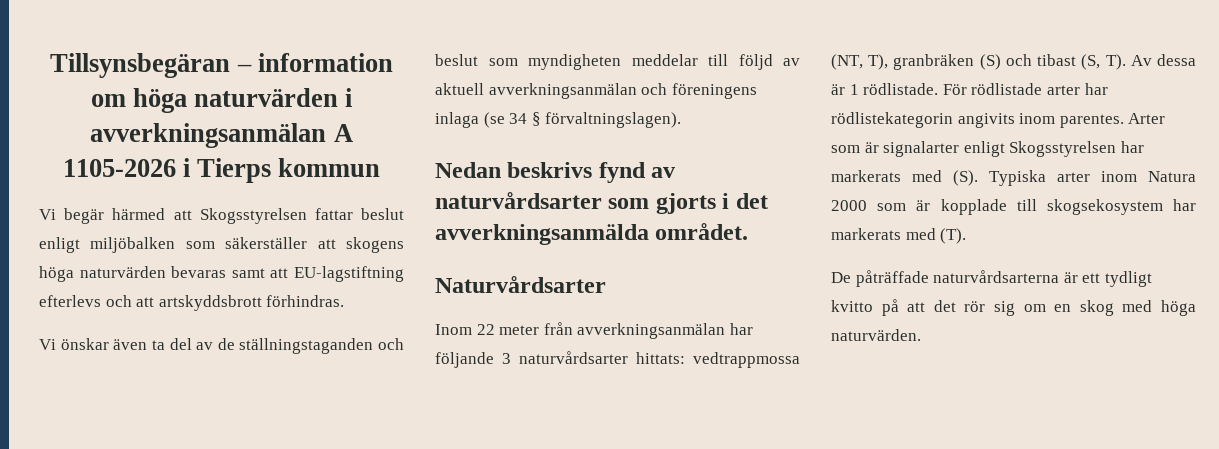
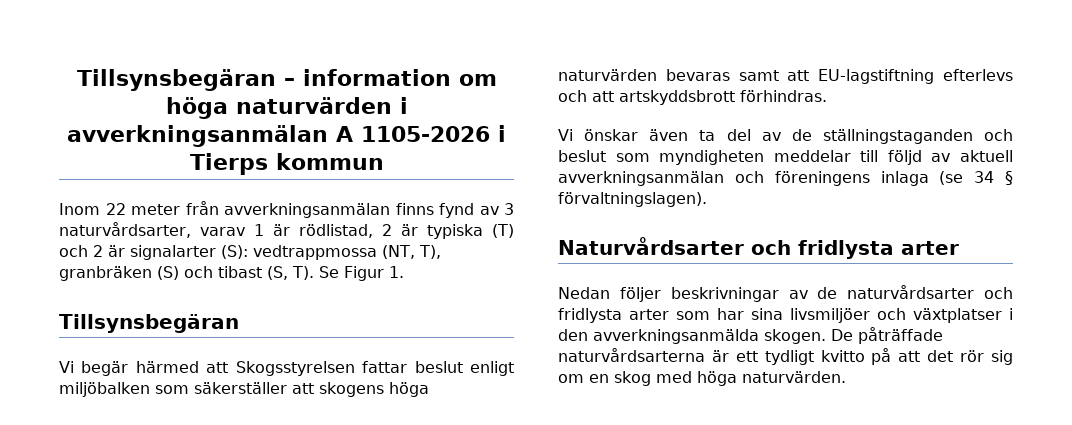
(381, 167) none -> [59,201,514,218] [59,222,514,239] [59,245,441,260] [59,266,404,281] [59,314,239,333] // Inom 22 meter från avverkningsanmälan finns fynd av 3 naturvårdsarter, varav 1 är rödlistad, 2 är typiska (T) och 2 är signalarter (S): vedtrappmossa (NT, T), granbräken (S) och tibast (S, T). Se Figur 1. // Tillsynsbegäran
[435,162,676,183] [435,192,768,214] [435,223,749,245] [435,276,606,293] [435,322,753,339] [435,351,800,368] [831,54,1196,70] [831,83,1108,95] [831,112,1166,128] [831,141,1144,157] [831,170,1196,186] [831,199,1196,215] [831,228,967,244] Nedan beskrivs fynd av naturvårdsarter som gjorts i det avverkningsanmälda området. // Naturvårdsarter // Inom 22 meter från avverkningsanmälan har följande 3 naturvårdsarter hittats: vedtrappmossa (NT, T), granbräken (S) och tibast (S, T). Av dessa är 1 rödlistade. För rödlistade arter har rödlistekategorin angivits inom parentes. Arter som är signalarter enligt Skogsstyrelsen har markerats med (S). Typiska arter inom Natura 2000 som är kopplade till skogsekosystem har markerats med (T). // -> [558,237,959,259] [558,285,1013,302] [558,308,1013,323] [558,329,826,344] Naturvårdsarter och fridlysta arter // Nedan följer beskrivningar av de naturvårdsarter och fridlysta arter som har sina livsmiljöer och växtplatser i den avverkningsanmälda skogen.

